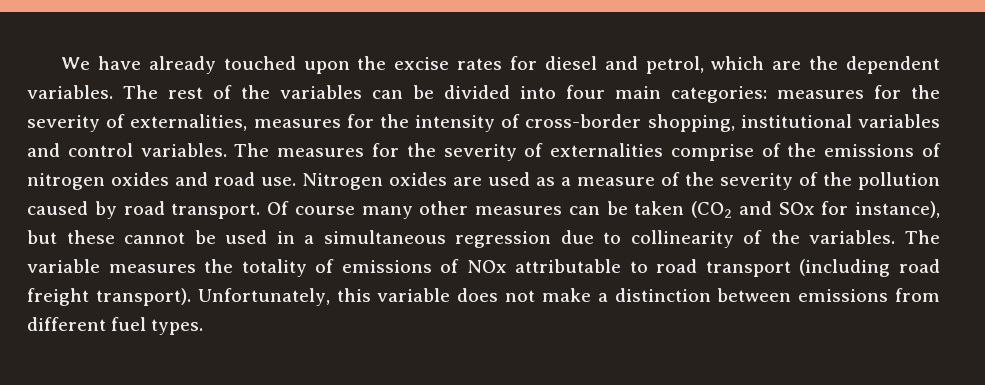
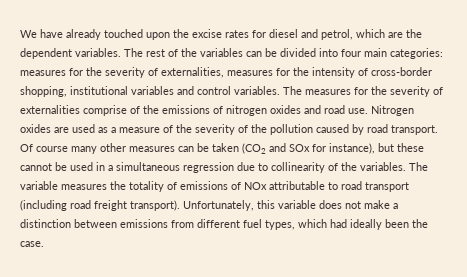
[151,319,204,335] types. -> [265,219,428,230] [20,241,44,247] types, which had ideally been the case.

